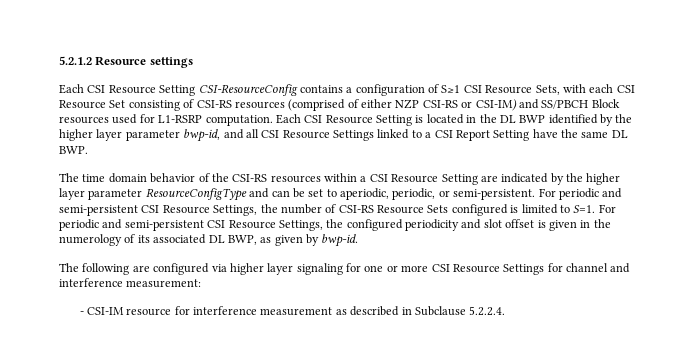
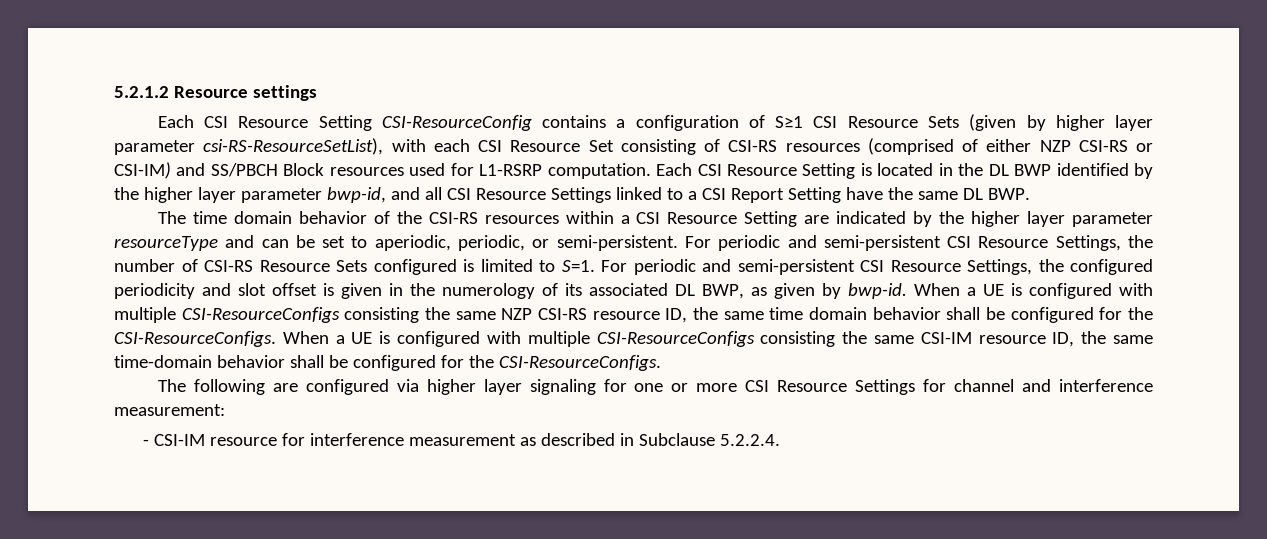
[535,85,560,95] Sets, -> [927,114,1154,131] [114,138,384,155] Sets (given by higher layer parameter csi-RS-ResourceSetList),
[145,188,247,201] ResourceConfigType -> [114,236,218,251] resourceType
(359, 240) none -> [914,283,1153,299] [114,307,1153,323] [114,331,1153,347] [114,355,661,371] When a UE is configured with multiple CSI-ResourceConfigs consisting the same NZP CSI-RS resource ID, the same time domain behavior shall be configured for the CSI-ResourceConfigs. When a UE is configured with multiple CSI-ResourceConfigs consisting the same CSI-IM resource ID, the same time-domain behavior shall be configured for the CSI-ResourceConfigs.

